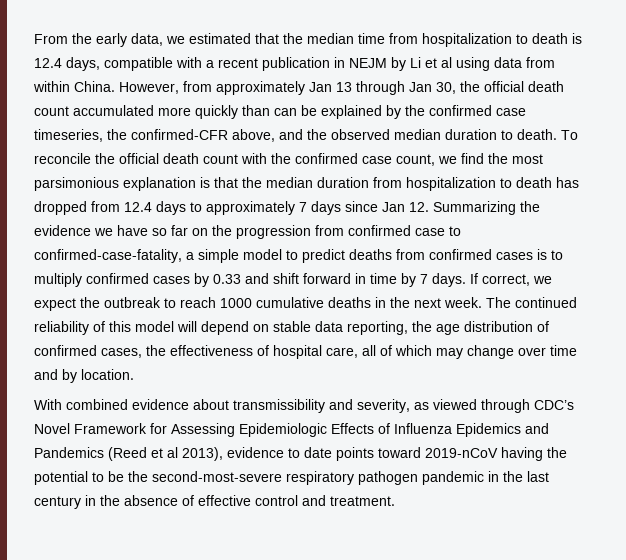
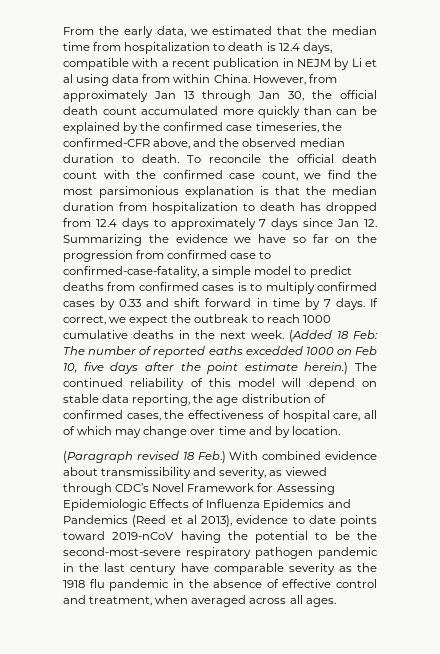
(482, 302) none -> [289,330,378,342] [63,346,377,358] [63,362,349,374] (Added 18 Feb: The number of reported eaths excedded 1000 on Feb 10, five days after the point estimate herein.)
(134, 374) none -> [63,451,226,463] (Paragraph revised 18 Feb.)
(81, 502) none -> [180,563,377,575] [63,579,170,591] have comparable severity as the 1918 flu pandemic
[330,496,395,506] treatment. -> [89,595,336,607] treatment, when averaged across all ages.

